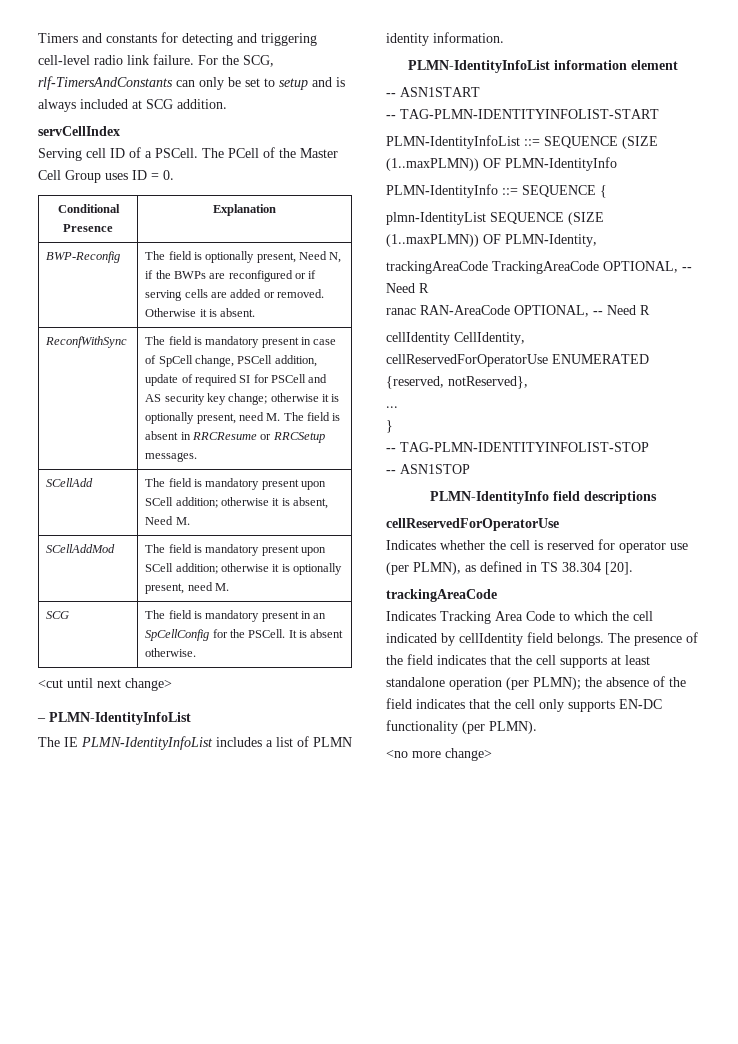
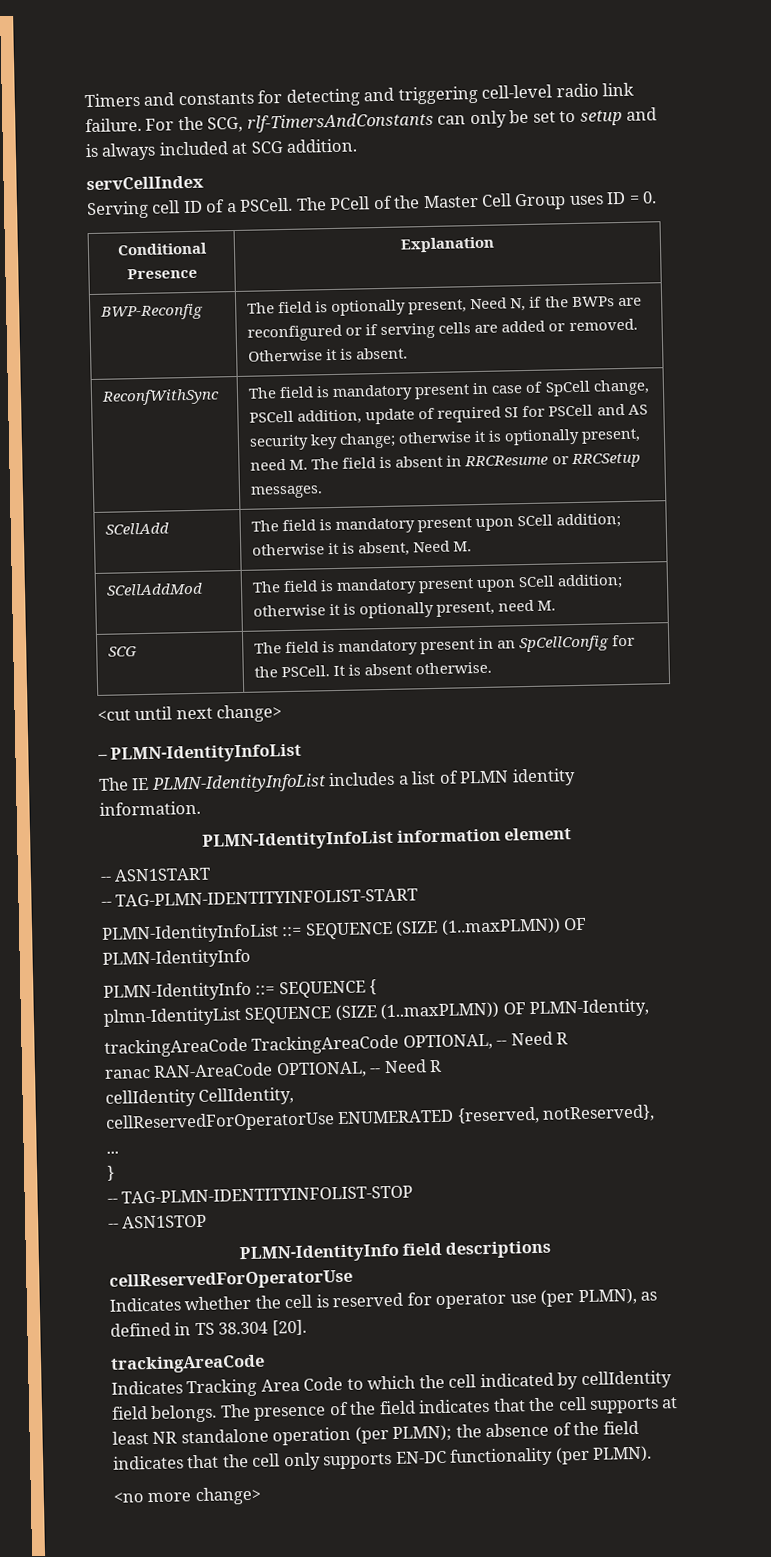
(650, 660) none -> [152,1431,178,1444] NR

